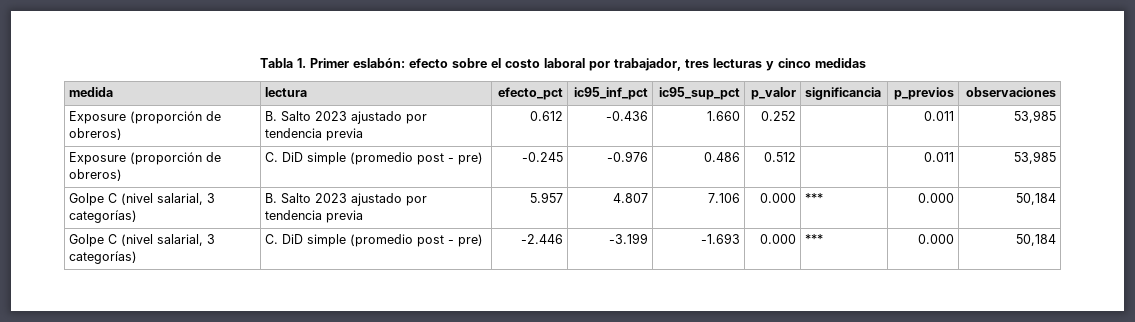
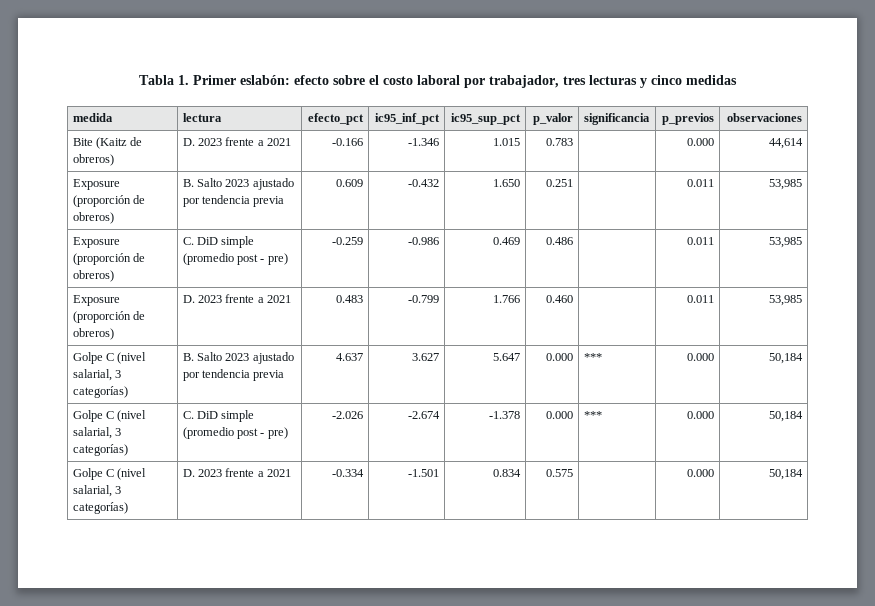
(1056, 92) none -> [72,137,143,149] [72,154,114,166] [182,137,292,146] [332,138,364,146] [408,138,440,146] [493,138,521,146] [546,138,574,146] [687,138,715,146] [769,138,804,149] // Bite (Kaitz de obreros) | D. 2023 frente a 2021 | -0.166 | -1.346 | 1.015 | 0.783 | | 0.000 | 44,614
[529,111,563,121] [605,111,648,121] [706,111,740,121] [760,111,796,121] 0.612 | -0.436 | 1.660 | 0.252 -> [336,179,364,187] [408,179,440,187] [493,179,521,187] [546,179,574,187] 0.609 | -0.432 | 1.650 | 0.251
[521,152,563,162] [606,151,648,162] [703,152,740,162] [763,152,796,162] -0.245 | -0.976 | 0.486 | 0.512 -> [332,237,364,245] [408,237,440,245] [493,237,521,245] [546,237,574,245] [687,237,715,245] [769,237,803,248] [72,295,120,306] [72,311,146,323] [72,328,114,340] [182,294,292,303] [336,295,364,303] [408,295,440,303] [493,295,521,303] [546,295,574,303] -0.259 | -0.986 | 0.469 | 0.486 | | 0.011 | 53,985 // Exposure (proporción de obreros) | D. 2023 frente a 2021 | 0.483 | -0.799 | 1.766 | 0.460
[529,192,563,203] [612,193,648,203] [707,193,740,203] 5.957 | 4.807 | 7.106 -> [336,353,364,361] [412,353,440,361] [493,353,521,361] 4.637 | 3.627 | 5.647
[520,234,563,244] [608,233,648,244] [700,233,740,244] [759,234,796,244] [805,234,824,244] [917,234,954,244] [1015,234,1056,246] -2.446 | -3.199 | -1.693 | 0.000 | *** | 0.000 | 50,184 -> [332,411,364,419] [408,411,441,419] [489,411,521,419] [546,411,574,419] [583,411,602,419] [687,411,715,419] [769,411,804,422] [72,468,147,480] [72,485,122,497] [72,502,128,514] [182,468,292,477] [332,469,365,477] [408,469,440,477] [493,469,522,477] [546,469,574,477] [687,469,715,477] [769,469,804,480] -2.026 | -2.674 | -1.378 | 0.000 | *** | 0.000 | 50,184 // Golpe C (nivel salarial, 3 categorías) | D. 2023 frente a 2021 | -0.334 | -1.501 | 0.834 | 0.575 | | 0.000 | 50,184

